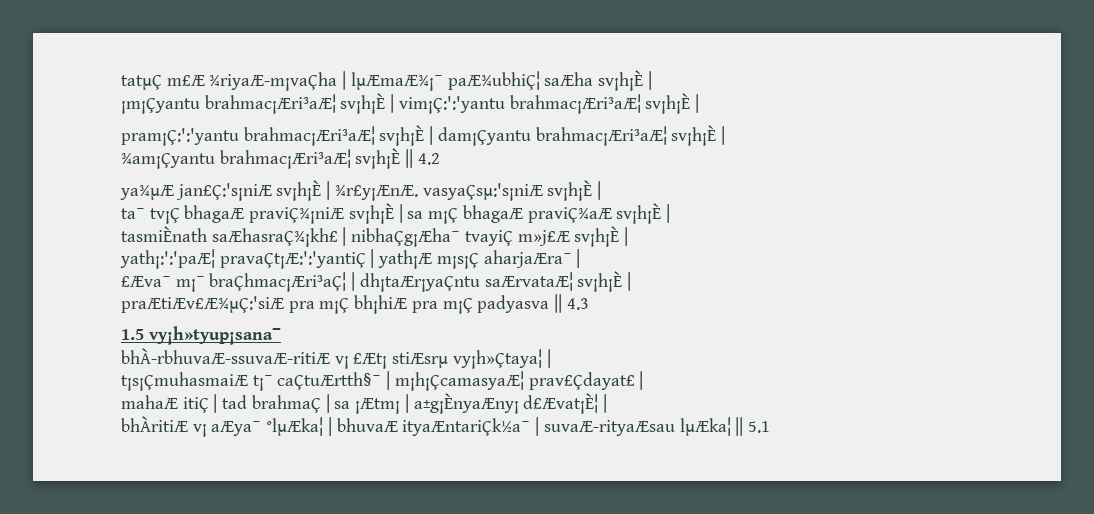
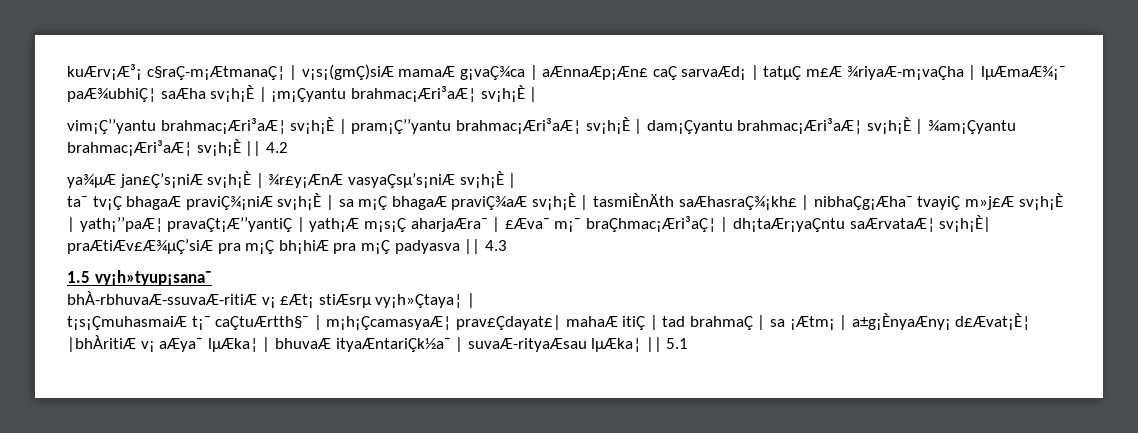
(121, 82) none -> [67,64,759,80] kuÆrv¡Æ³¡ c§raÇ-m¡ÆtmanaÇ¦ | v¡s¡(gmÇ)siÆ mamaÆ g¡vaÇ¾ca | aÆnnaÆp¡Æn£ caÇ sarvaÆd¡ |
(652, 80) // -> (267, 94) none
[398,93,700,114] [121,128,239,146] vim¡Ç:':'yantu brahmac¡Æri³aÆ¦ sv¡h¡È | // pram¡Ç:':'yantu -> [67,117,452,134] // vim¡Ç’’yantu brahmac¡Æri³aÆ¦ sv¡h¡È | pram¡Ç’’yantu
(726, 135) // -> (924, 126) none
[175,180,543,201] jan£Ç:'s¡niÆ sv¡h¡È | ¾r£y¡ÆnÆ. vasyaÇsµ:'s¡niÆ -> [119,171,455,188] jan£Ç’s¡niÆ sv¡h¡È | ¾r£y¡ÆnÆ vasyaÇsµ’s¡niÆ
[121,226,207,242] // tasmiÈnath -> [593,193,675,207] tasmiÈnÄth
[120,249,366,269] // yath¡:':'paÆ¦ pravaÇt¡Æ:':'yantiÇ -> [79,217,293,232] yath¡’’paÆ¦ pravaÇt¡Æ’’yantiÇ
(581, 258) // -> (501, 224) none
[577,271,632,292] [121,296,284,313] sv¡h¡È | // praÆtiÆv£Æ¾µÇ:'siÆ -> [939,215,992,232] [67,239,213,254] sv¡h¡È| praÆtiÆv£Æ¾µÇ’siÆ
[528,371,644,390] prav£Çdayat£ | // -> [455,315,561,330] prav£Çdayat£|
[602,394,607,413] [121,416,188,432] | // bhÀritiÆ -> [67,335,136,352] |bhÀritiÆ
[266,417,324,436] °lµÆka¦ -> [207,338,258,352] lµÆka¦

